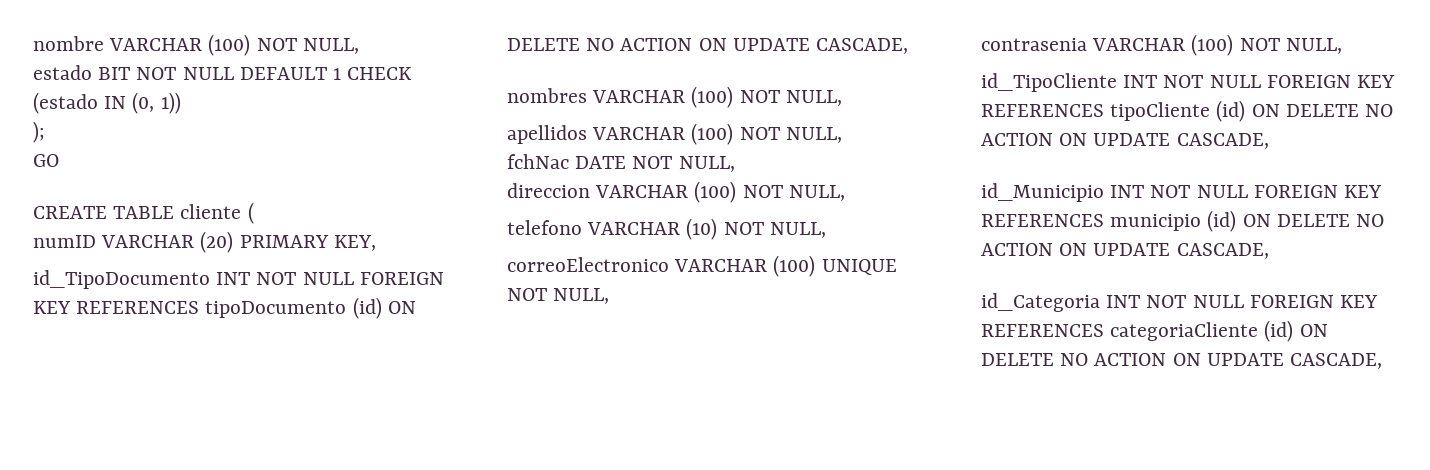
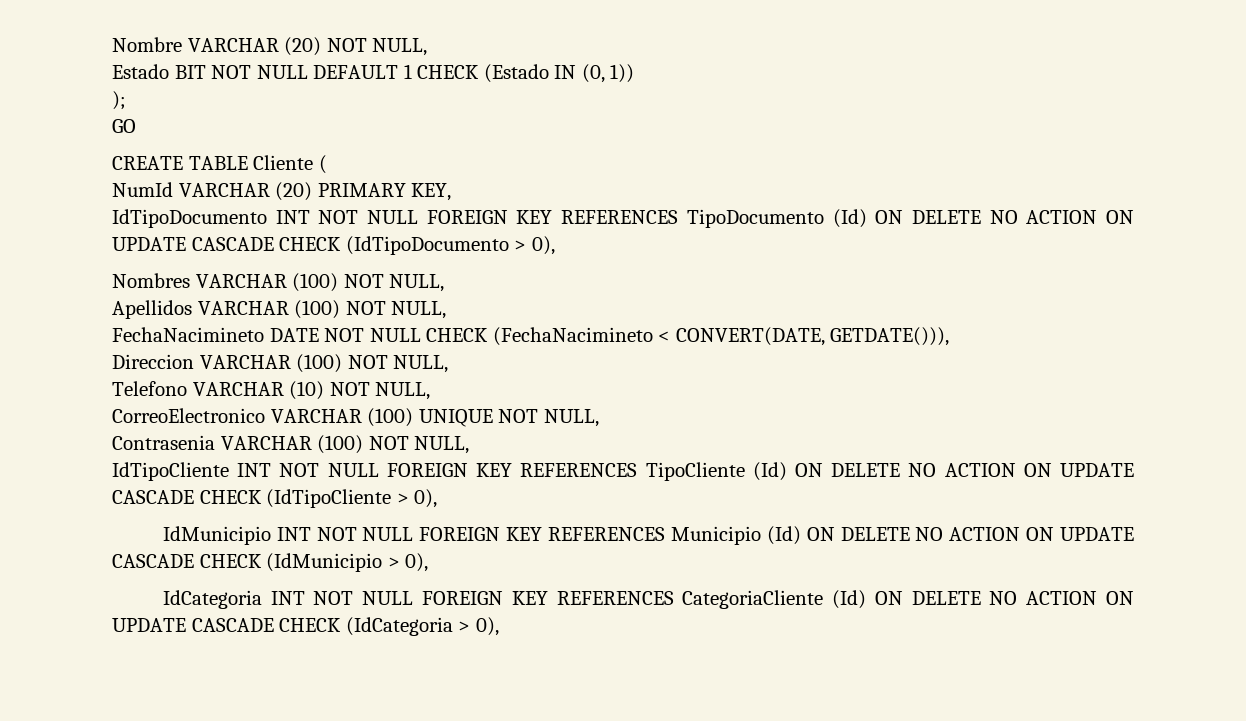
[33,34,359,56] [33,65,92,80] nombre VARCHAR (100) NOT NULL, // estado -> [112,37,428,56] [112,64,169,79] Nombre VARCHAR (20) NOT NULL, // Estado
[33,92,98,114] (estado -> [483,64,549,83] (Estado
[180,204,242,219] cliente -> [253,155,314,170] Cliente
[33,235,96,248] numID -> [112,182,173,197] NumId
[33,270,444,289] [33,297,416,319] [507,38,909,54] [507,86,842,108] [507,123,842,145] [507,154,569,169] id_TipoDocumento INT NOT NULL FOREIGN KEY REFERENCES tipoDocumento (id) ON DELETE NO ACTION ON UPDATE CASCADE, // nombres VARCHAR (100) NOT NULL, // apellidos VARCHAR (100) NOT NULL, // fchNac -> [112,209,1135,228] [112,236,555,255] [112,273,445,292] [112,300,447,319] [112,327,264,342] IdTipoDocumento INT NOT NULL FOREIGN KEY REFERENCES TipoDocumento (Id) ON DELETE NO ACTION ON UPDATE CASCADE CHECK (IdTipoDocumento > 0), // Nombres VARCHAR (100) NOT NULL, // Apellidos VARCHAR (100) NOT NULL, // FechaNacimineto
[678,156,735,172] [507,181,845,203] [507,220,582,235] NULL, // direccion VARCHAR (100) NOT NULL, // telefono -> [369,327,950,346] [112,354,449,373] [112,381,187,396] NULL CHECK (FechaNacimineto < CONVERT(DATE, GETDATE())), // Direccion VARCHAR (100) NOT NULL, // Telefono
[507,257,669,272] correoElectronico -> [112,408,265,423] CorreoElectronico
[981,34,1342,56] [981,73,1396,92] [981,100,1394,122] [981,133,1269,149] [981,183,1383,202] [981,210,1385,232] [981,243,1269,259] [981,293,1379,312] [981,320,1328,342] [981,353,1383,369] contrasenia VARCHAR (100) NOT NULL, // id_TipoCliente INT NOT NULL FOREIGN KEY REFERENCES tipoCliente (id) ON DELETE NO ACTION ON UPDATE CASCADE, // id_Municipio INT NOT NULL FOREIGN KEY REFERENCES municipio (id) ON DELETE NO ACTION ON UPDATE CASCADE, // id_Categoria INT NOT NULL FOREIGN KEY REFERENCES categoriaCliente (id) ON DELETE NO ACTION ON UPDATE CASCADE, -> [112,435,470,454] [112,462,1134,481] [112,489,438,508] [162,526,1135,545] [112,553,429,572] [162,590,1134,609] [112,617,499,636] Contrasenia VARCHAR (100) NOT NULL, // IdTipoCliente INT NOT NULL FOREIGN KEY REFERENCES TipoCliente (Id) ON DELETE NO ACTION ON UPDATE CASCADE CHECK (IdTipoCliente > 0), // IdMunicipio INT NOT NULL FOREIGN KEY REFERENCES Municipio (Id) ON DELETE NO ACTION ON UPDATE CASCADE CHECK (IdMunicipio > 0), // IdCategoria INT NOT NULL FOREIGN KEY REFERENCES CategoriaCliente (Id) ON DELETE NO ACTION ON UPDATE CASCADE CHECK (IdCategoria > 0),

